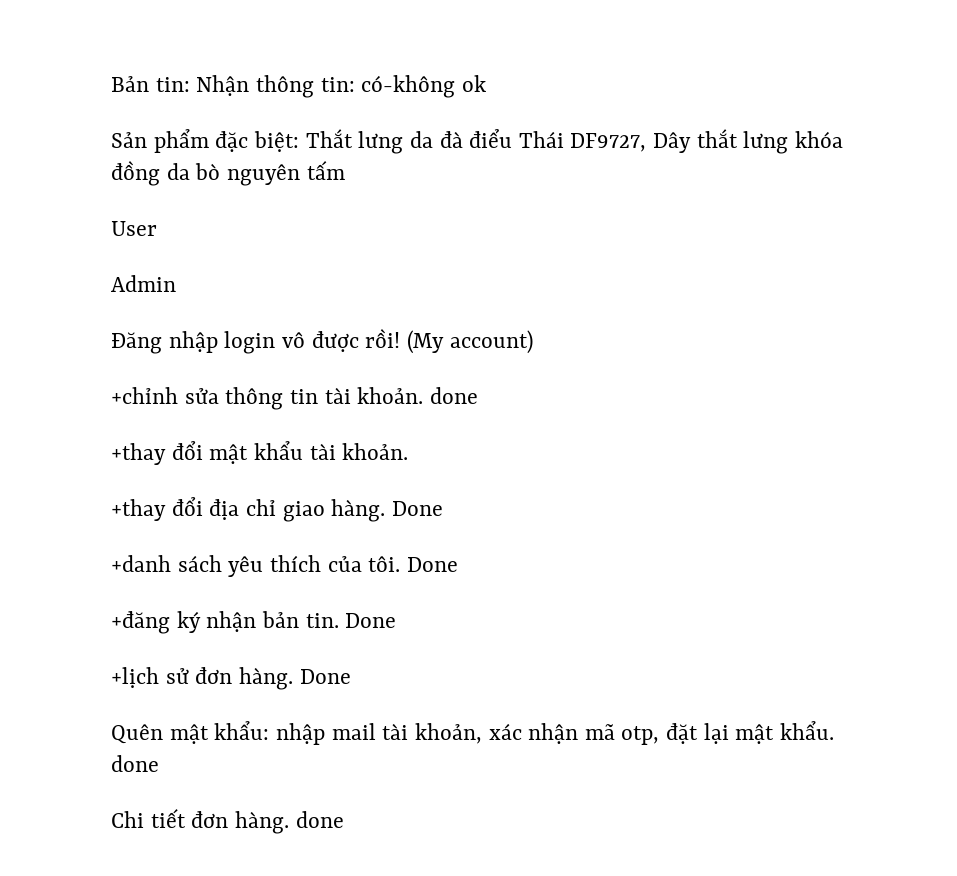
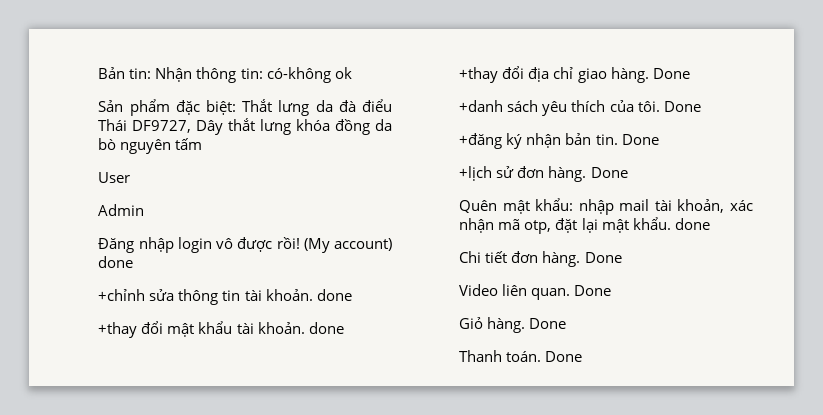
(533, 342) none -> [98,256,134,268] done
(409, 451) none -> [308,322,344,334] done
[295,811,344,828] done -> [584,252,622,263] [459,284,612,300] [459,317,567,333] [459,350,583,362] Done // Video liên quan. Done // Giỏ hàng. Done // Thanh toán. Done

